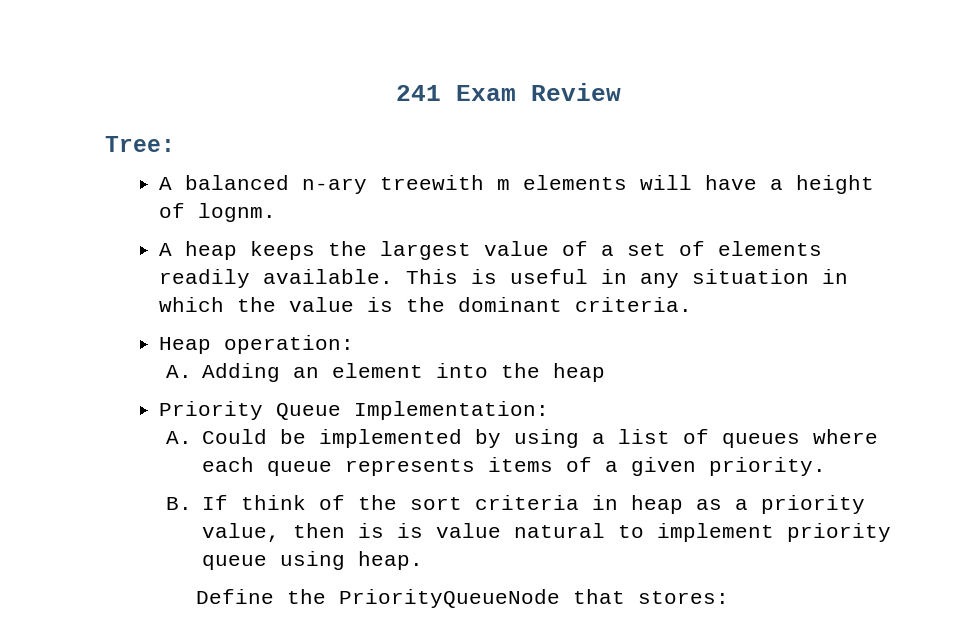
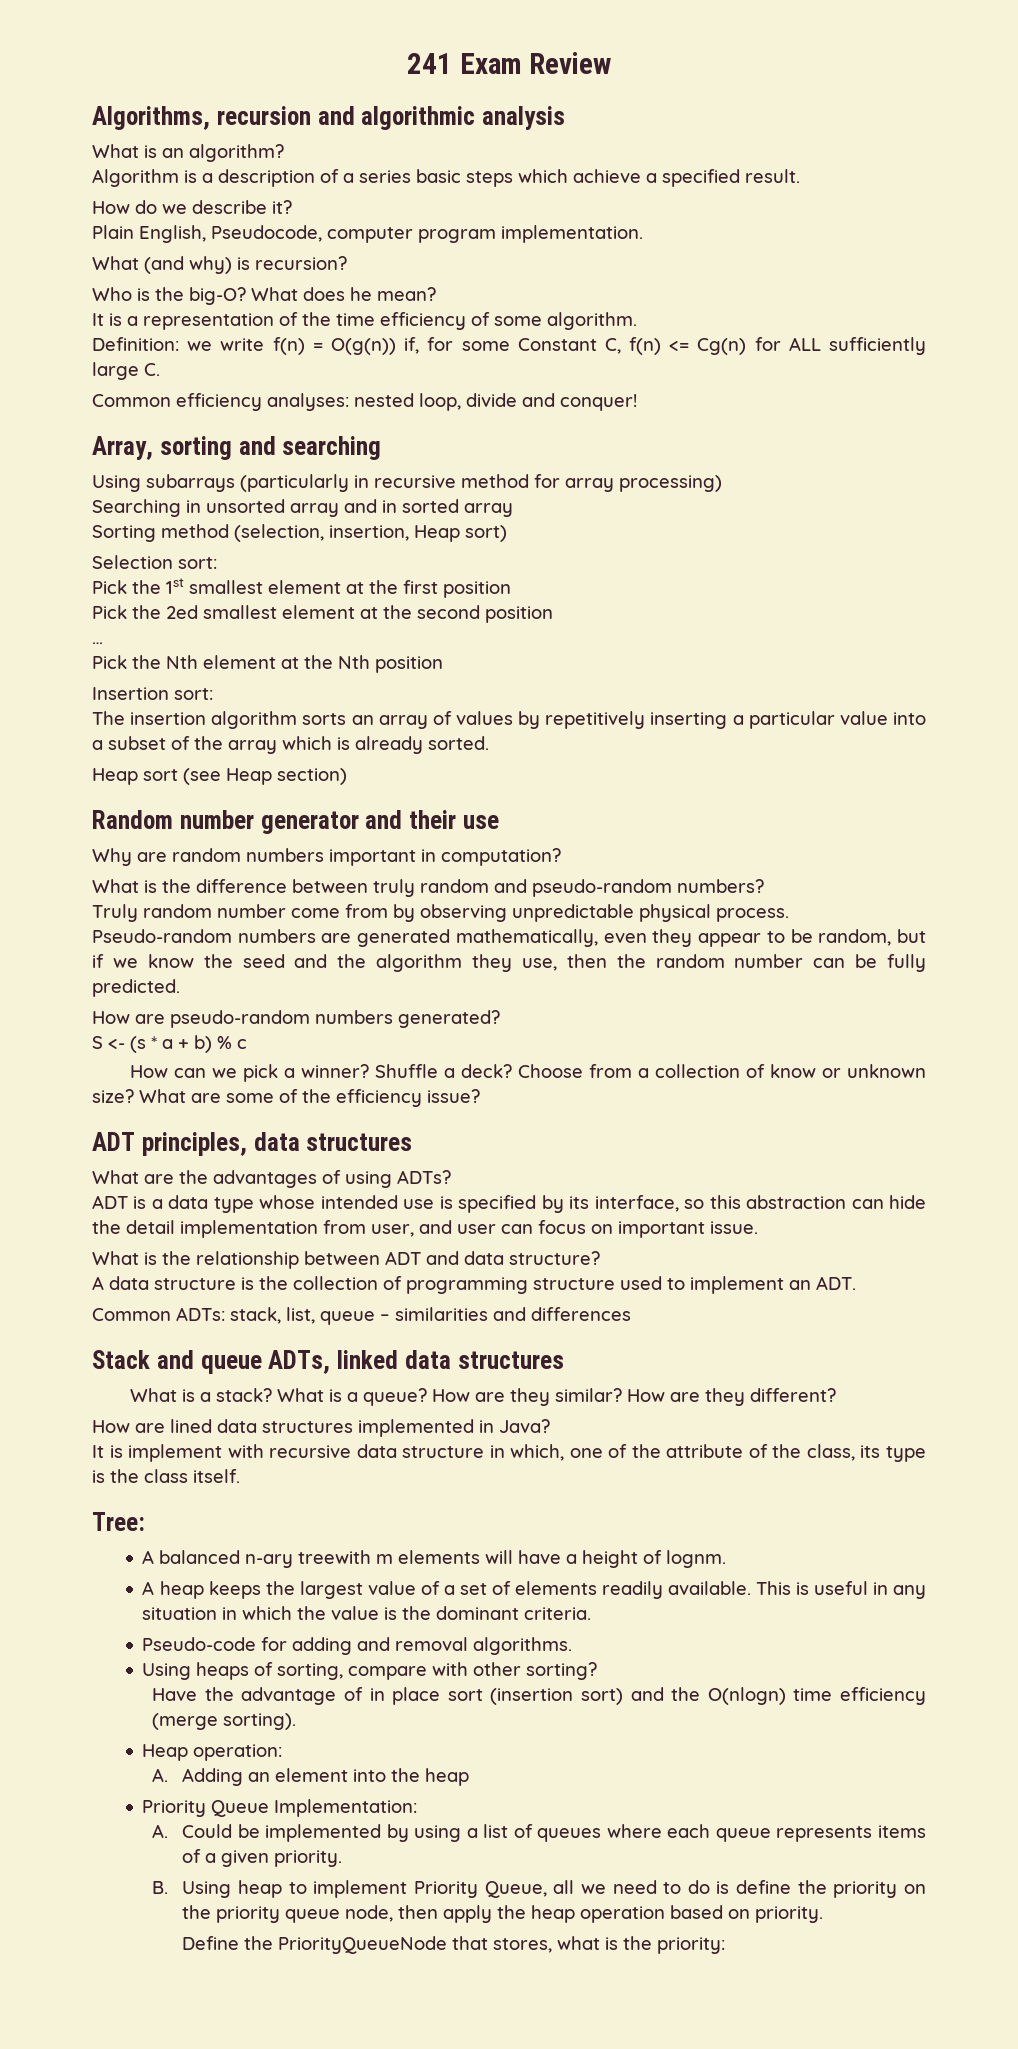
(621, 92) none -> [92,106,565,130] [92,144,284,162] [92,169,800,187] [92,200,292,214] [92,225,643,243] [92,256,347,274] [92,287,436,305] [92,312,637,330] [92,337,926,355] [92,362,160,380] [92,393,637,411] [92,436,382,460] [92,474,722,492] [92,499,513,517] [92,524,507,542] [92,555,217,569] [92,578,511,598] [92,605,553,623] [92,642,103,644] [92,655,443,673] [92,687,213,700] [92,711,926,729] [92,736,489,754] [92,768,347,785] [92,810,499,834] [92,848,561,866] [92,879,764,897] [92,904,789,922] [92,929,927,947] [92,954,926,972] [92,979,180,997] [92,1010,500,1028] [92,1035,247,1053] [129,1064,926,1082] [92,1089,480,1107] [92,1132,413,1156] [92,1170,451,1188] [92,1195,927,1213] [92,1220,758,1238] [92,1251,600,1269] [92,1276,856,1294] [92,1307,631,1325] [92,1350,564,1374] [129,1388,836,1406] [92,1419,550,1437] [92,1444,926,1462] [92,1469,240,1483] // Algorithms, recursion and algorithmic analysis // What is an algorithm? // Algorithm is a description of a series basic steps which achieve a specified result. // How do we describe it? // Plain English, Pseudocode, computer program implementation. // What (and why) is recursion? // Who is the big-O? What does he mean? // It is a representation of the time efficiency of some algorithm. // Definition: we write f(n) = O(g(n)) if, for some Constant C, f(n) <= Cg(n) for ALL sufficiently large C. // Common efficiency analyses: nested loop, divide and conquer! // Array, sorting and searching // Using subarrays (particularly in recursive method for array processing) // Searching in unsorted array and in sorted array // Sorting method (selection, insertion, Heap sort) // Selection sort: // Pick the 1st smallest element at the first position // Pick the 2ed smallest element at the second position // … // Pick the Nth element at the Nth position // Insertion sort: // The insertion algorithm sorts an array of values by repetitively inserting a particular value into a subset of the array which is already sorted. // Heap sort (see Heap section) // Random number generator and their use // Why are random numbers important in computation? // What is the difference between truly random and pseudo-random numbers? // Truly random number come from by observing unpredictable physical process. Pseudo-random numbers are generated mathematically, even they appear to be random, but if we know the seed and the algorithm they use, then the random number can be fully predicted. // How are pseudo-random numbers generated? // S <- (s * a + b) % c // How can we pick a winner? Shuffle a deck? Choose from a collection of know or unknown size? What are some of the efficiency issue? // ADT principles, data structures // What are the advantages of using ADTs? // ADT is a data type whose intended use is specified by its interface, so this abstraction can hide the detail implementation from user, and user can focus on important issue. // What is the relationship between ADT and data structure? // A data structure is the collection of programming structure used to implement an ADT. // Common ADTs: stack, list, queue – similarities and differences // Stack and queue ADTs, linked data structures // What is a stack? What is a queue? How are they similar? How are they different? // How are lined data structures implemented in Java? // It is implement with recursive data structure in which, one of the attribute of the class, its type is the class itself.
(692, 304) none -> [142,1637,573,1655] [142,1662,598,1680] [152,1687,927,1705] [152,1713,297,1730] // Pseudo-code for adding and removal algorithms. // Using heaps of sorting, compare with other sorting? // Have the advantage of in place sort (insertion sort) and the O(nlogn) time efficiency (merge sorting).
[202,495,866,514] [202,523,892,542] [202,551,424,570] If think of the sort criteria in heap as a priority value, then is is value natural to implement priority queue using heap. -> [182,1880,927,1898] [182,1905,824,1923] Using heap to implement Priority Queue, all we need to do is define the priority on the priority queue node, then apply the heap operation based on priority.
[638,591,730,604] stores: -> [493,1936,726,1954] stores, what is the priority:

